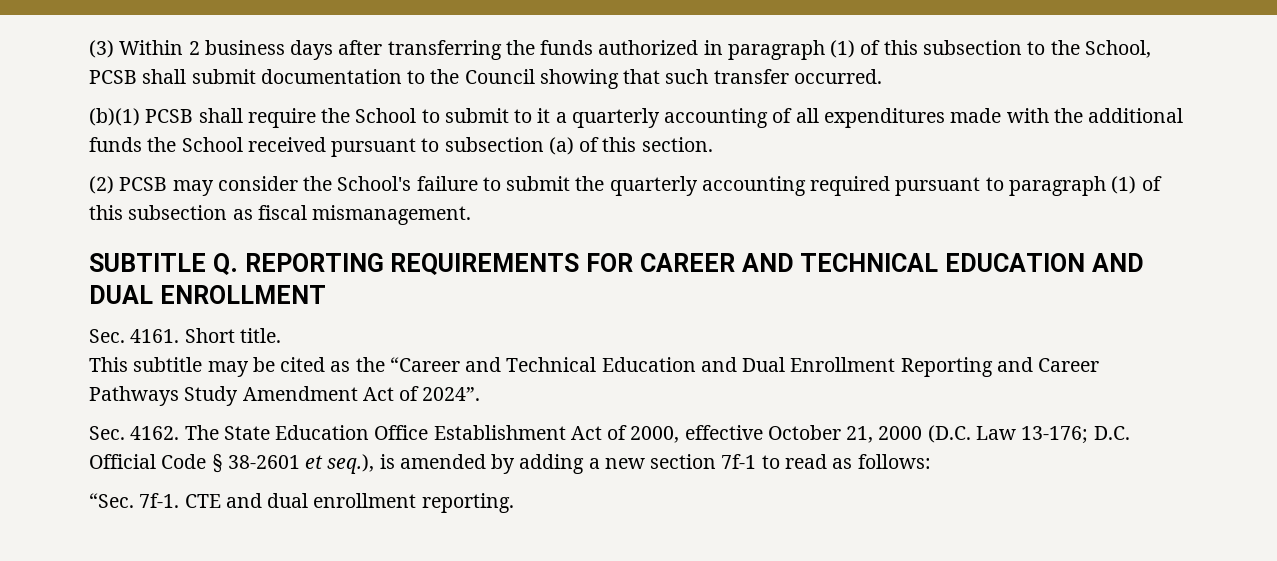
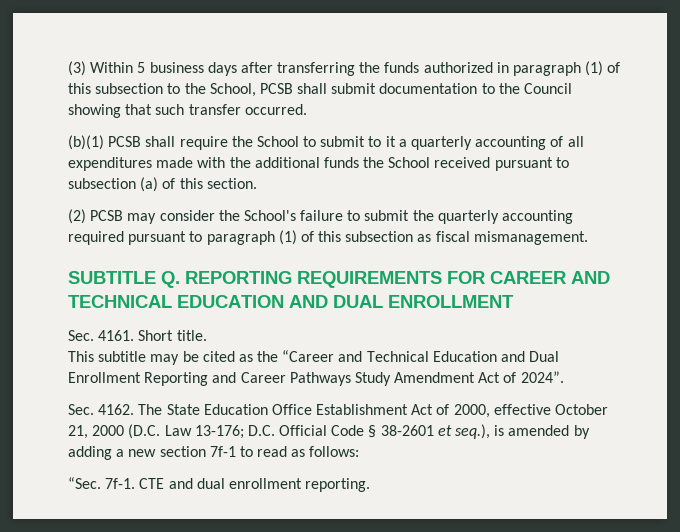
[188,41,200,55] 2 -> [137,62,146,73] 5

